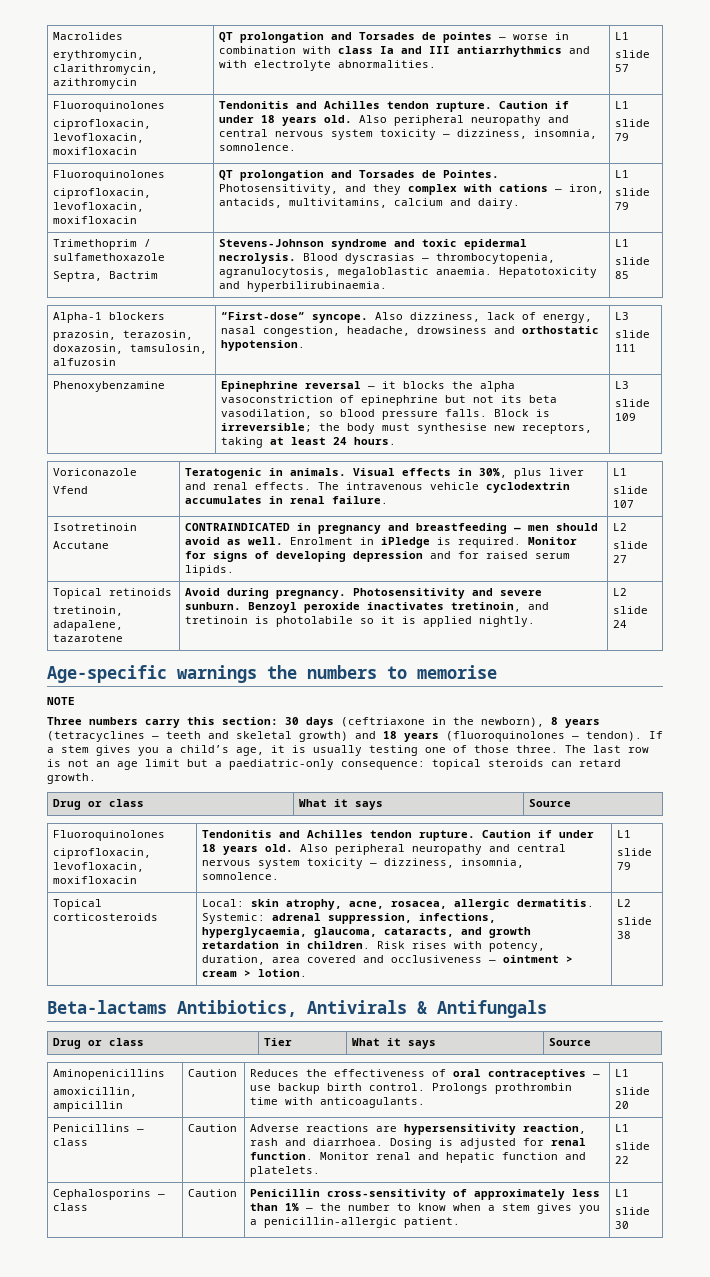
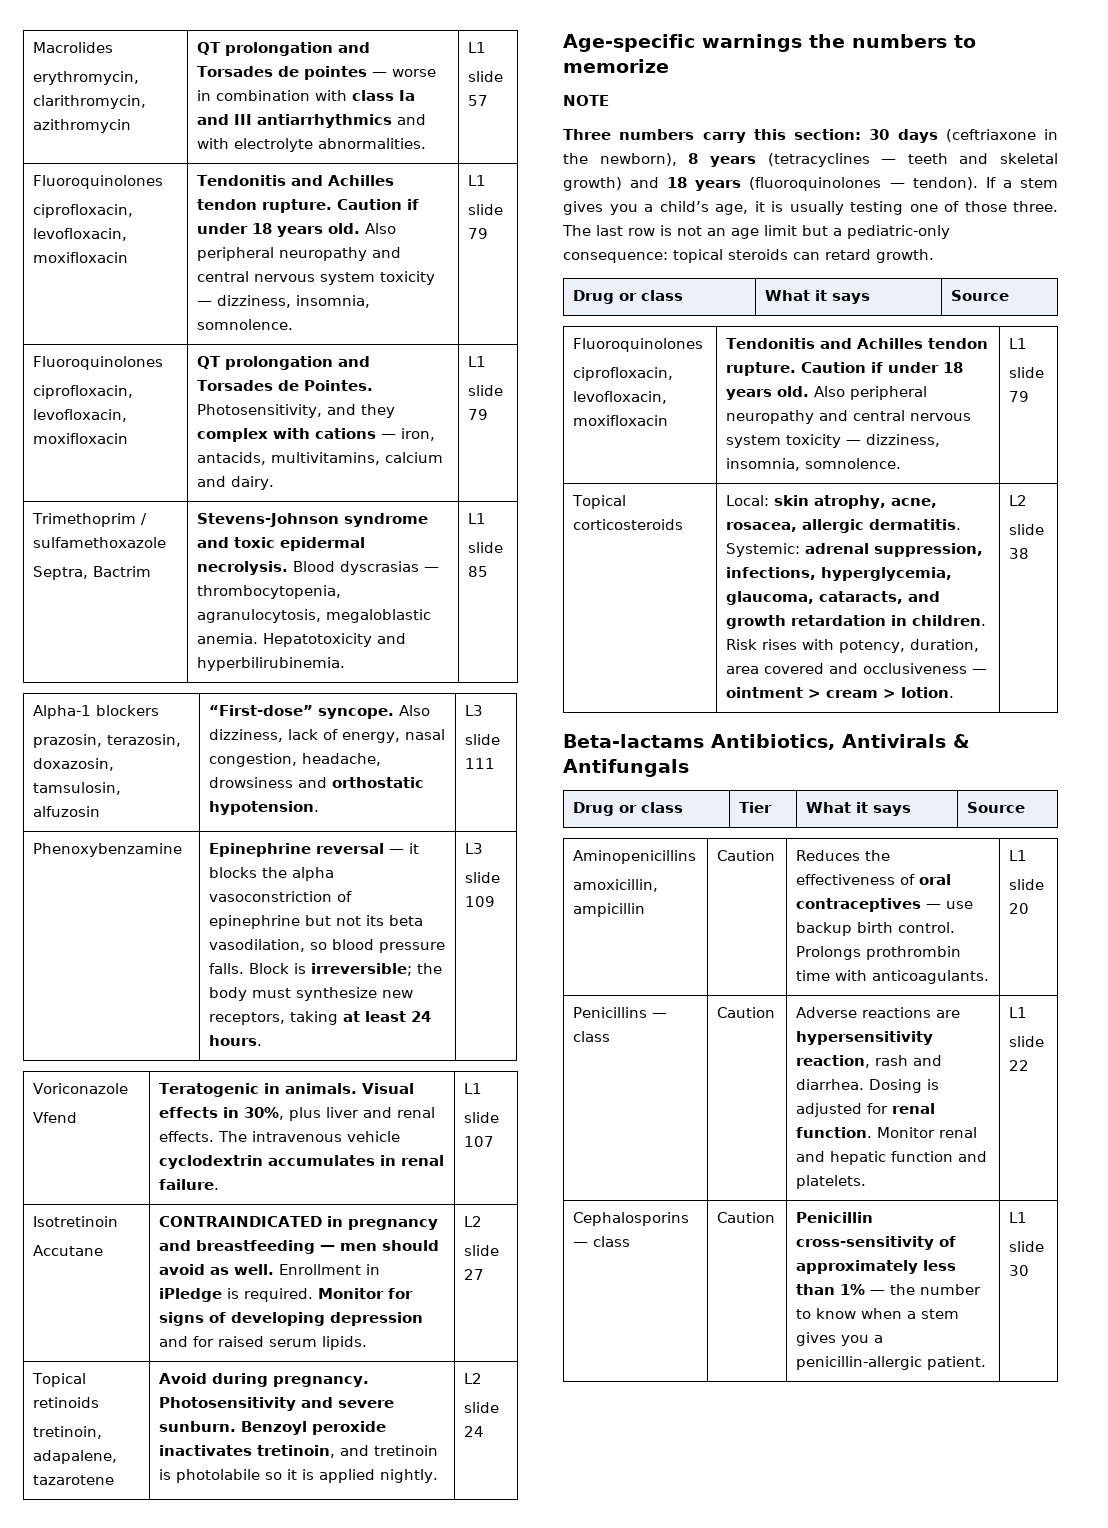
[435,267,492,275] anaemia. -> [196,633,258,644] anemia.
[246,281,387,292] hyperbilirubinaemia. -> [196,657,345,671] hyperbilirubinemia.
[416,423,487,434] synthesise -> [295,987,377,1001] synthesize
[289,537,353,545] Enrolment -> [278,1264,361,1275] Enrollment
[417,665,497,679] memorise -> [563,59,669,73] memorize
[229,759,334,770] paediatric-only -> [847,225,950,239] pediatric-only
[201,927,307,938] hyperglycaemia, -> [820,567,952,581] hyperglycemia,
[312,1138,383,1146] diarrhoea. -> [795,1079,864,1090] diarrhea.

